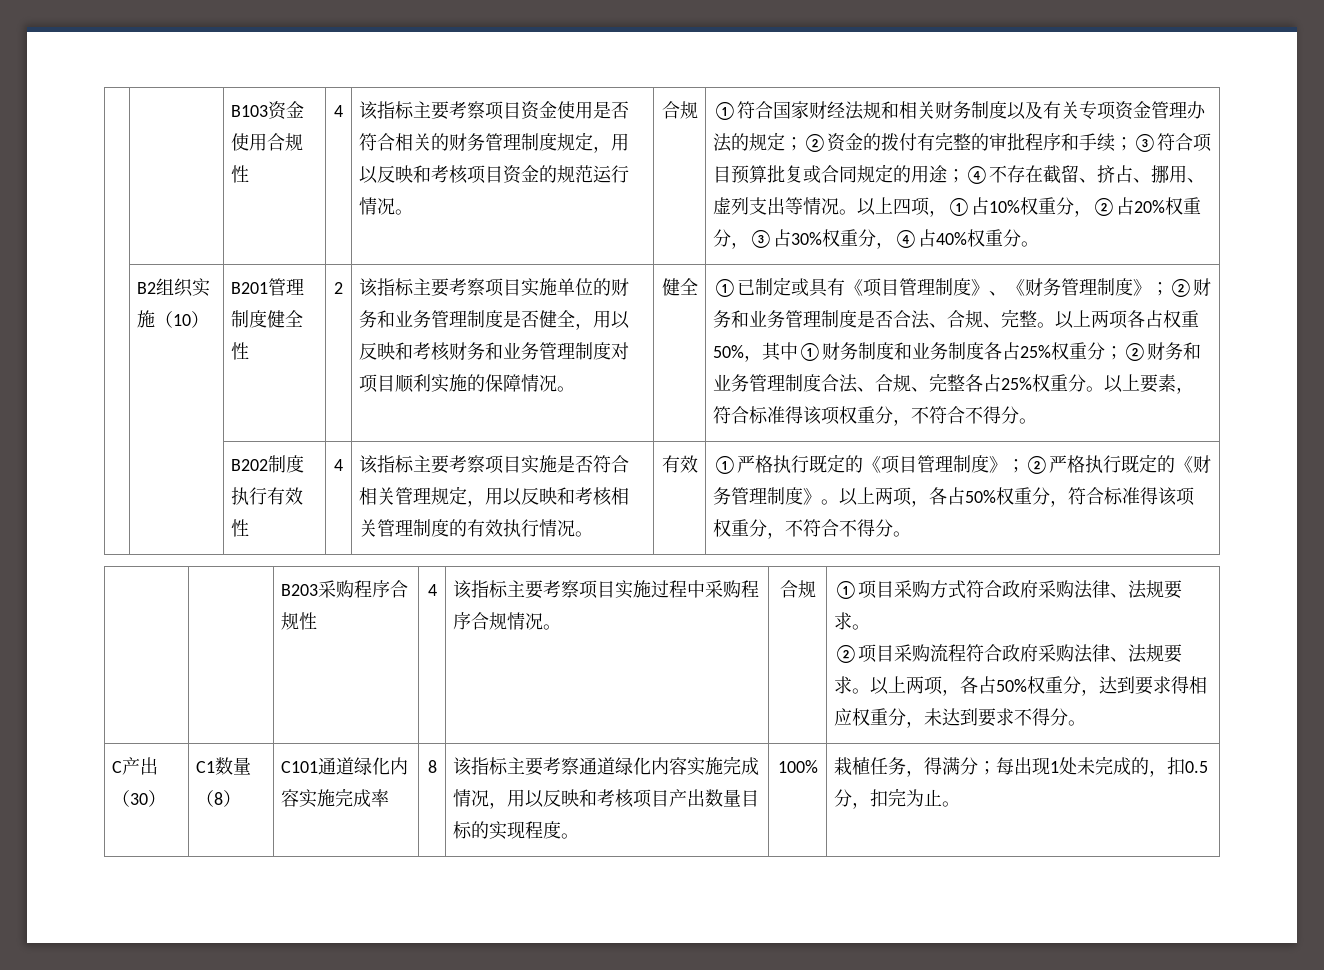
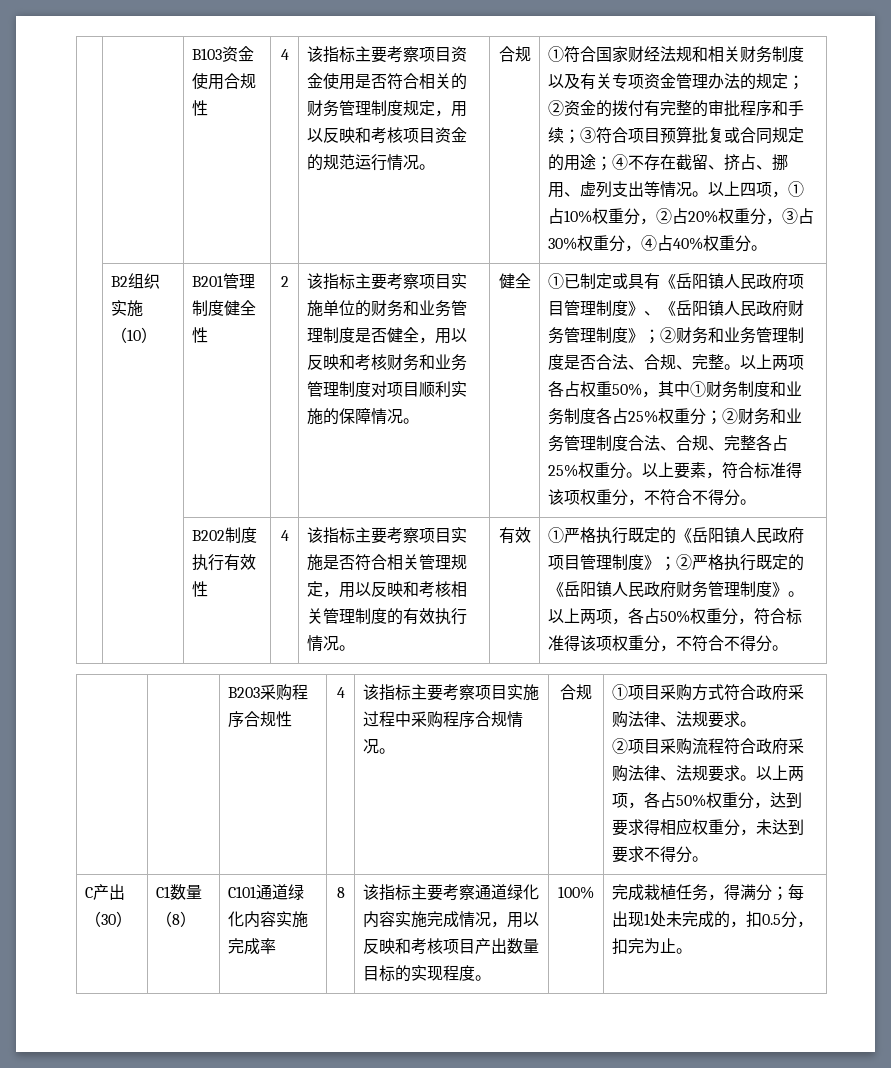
(864, 287) none -> [676,273,789,290] 岳阳镇人民政府
(1026, 287) none -> [676,300,789,317] 岳阳镇人民政府
(882, 464) none -> [692,527,805,544] 岳阳镇人民政府
(1194, 464) none -> [564,581,677,598] 岳阳镇人民政府
(818, 766) none -> [612,884,645,901] 完成

